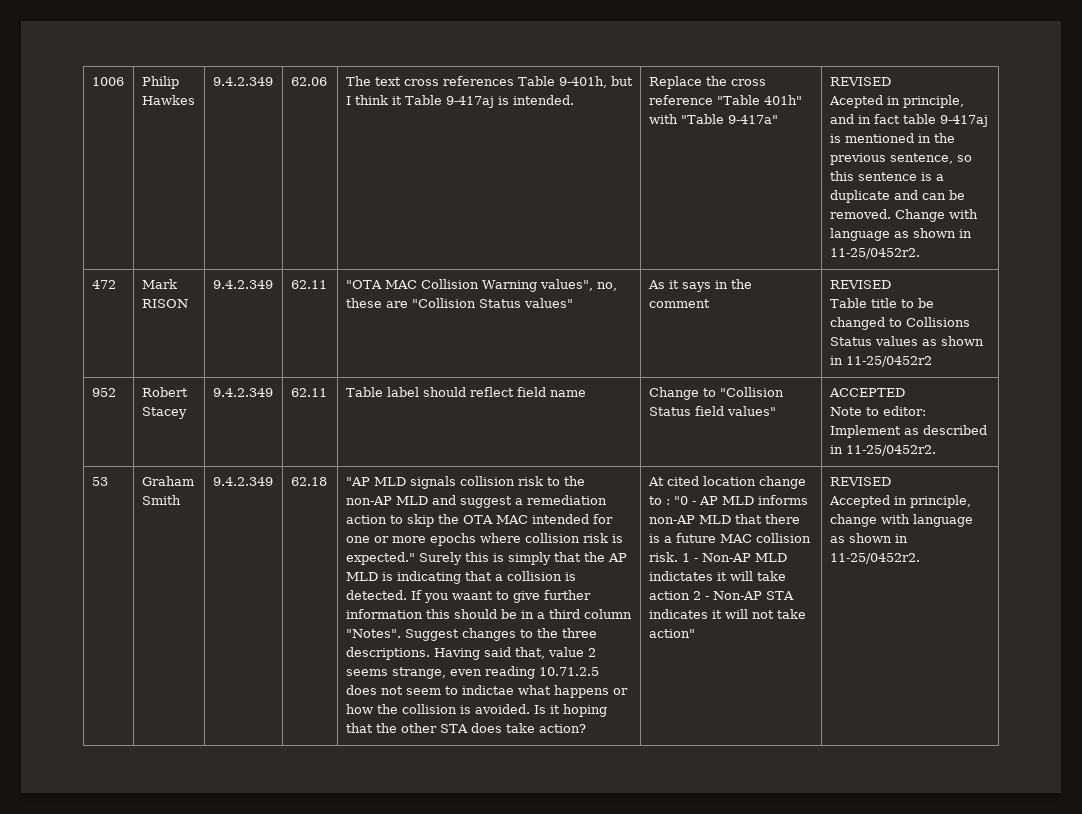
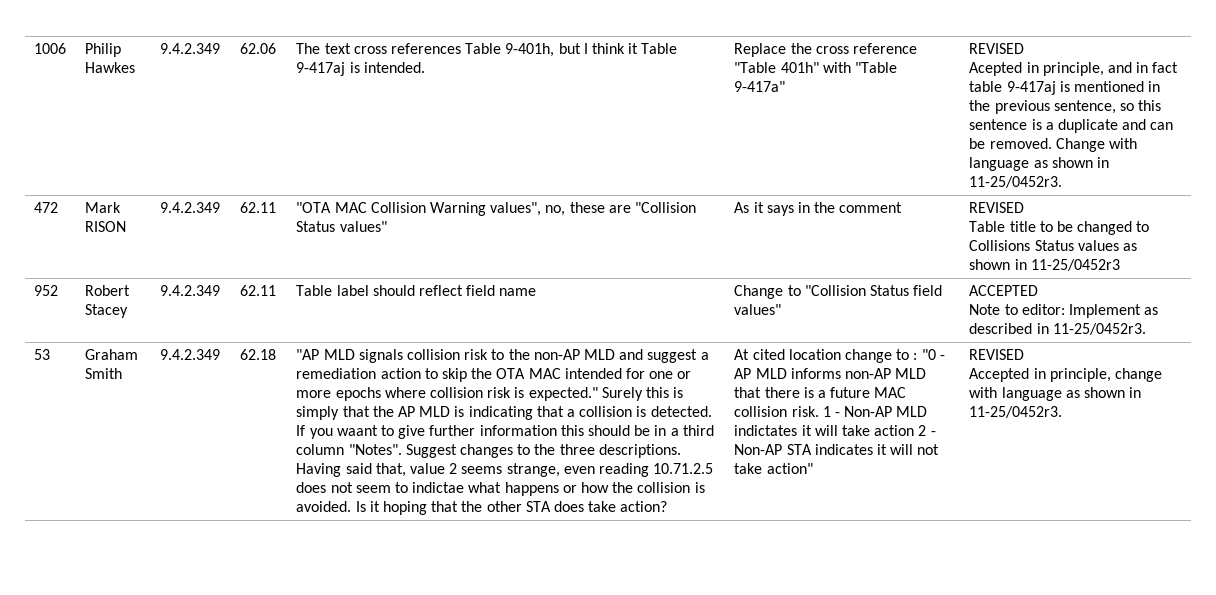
[829,248,920,259] 11-25/0452r2. -> [969,176,1063,188] 11-25/0452r3.
[845,356,932,367] 11-25/0452r2 -> [1030,259,1120,271] 11-25/0452r3
[845,445,936,456] 11-25/0452r2. -> [1052,323,1146,335] 11-25/0452r3.
[829,553,920,564] 11-25/0452r2. -> [969,406,1063,418] 11-25/0452r3.

